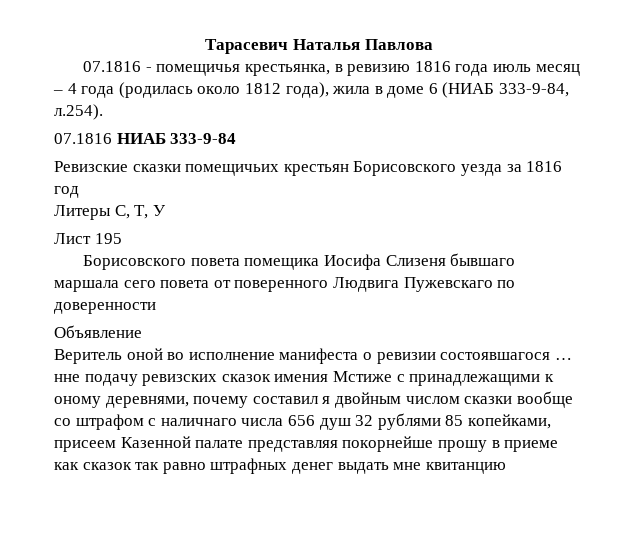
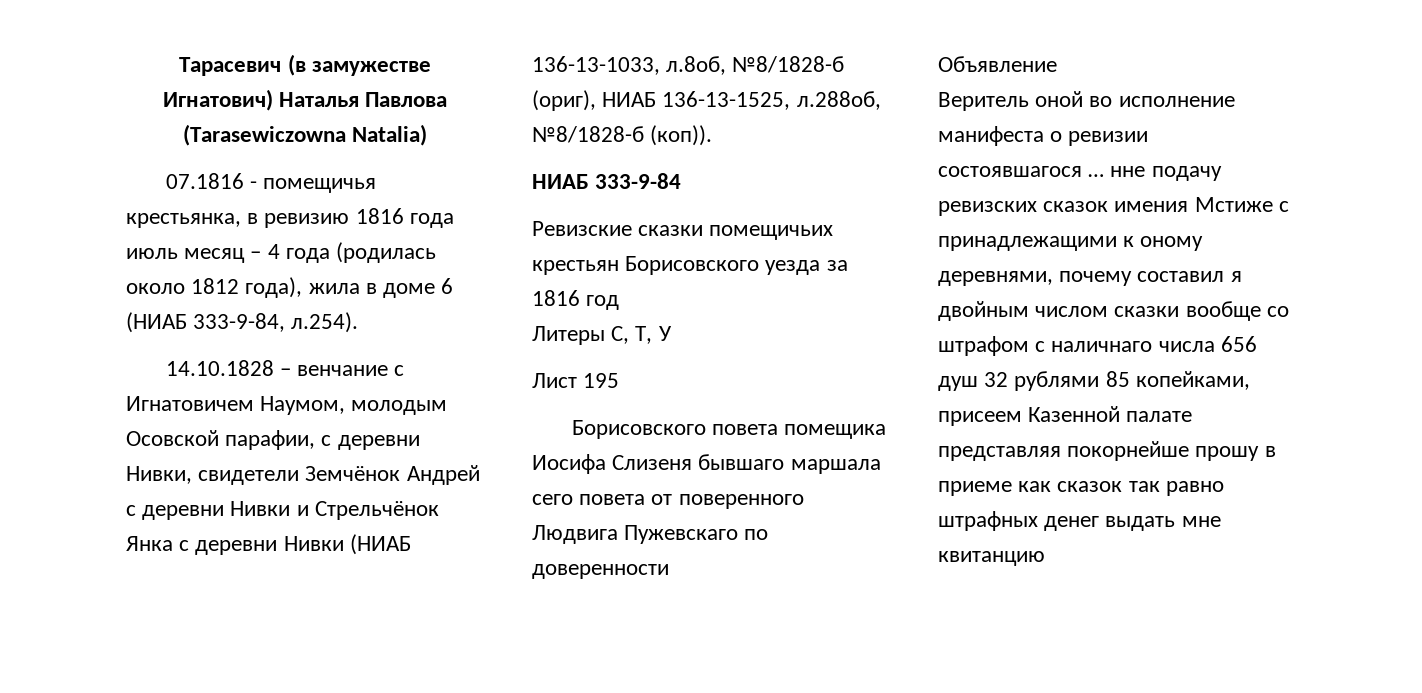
(289, 46) none -> [287,54,431,76] [162,89,273,111] (в замужестве Игнатович)
(433, 44) none -> [182,124,428,146] (Tarasewiczowna Natalia)
[54,133,112,144] 07.1816 -> [165,360,405,376] [126,396,448,415] [126,430,420,450] [126,465,480,485] [126,501,439,520] [126,534,411,555] [532,56,845,75] [532,90,881,111] [532,125,713,146] 14.10.1828 – венчание с Игнатовичем Наумом, молодым Осовской парафии, с деревни Нивки, свидетели Земчёнок Андрей с деревни Нивки и Стрельчёнок Янка с деревни Нивки (НИАБ 136-13-1033, л.8об, №8/1828-б (ориг), НИАБ 136-13-1525, л.288об, №8/1828-б (коп)). //

